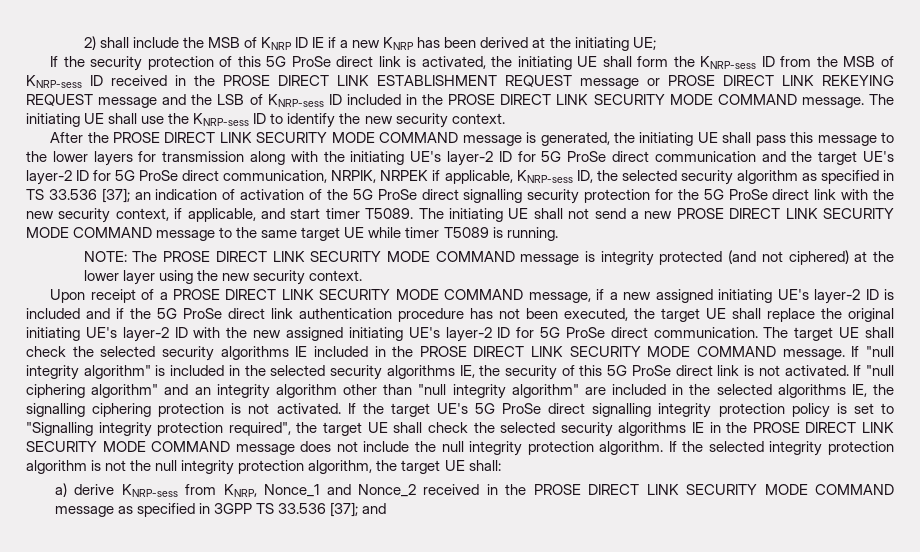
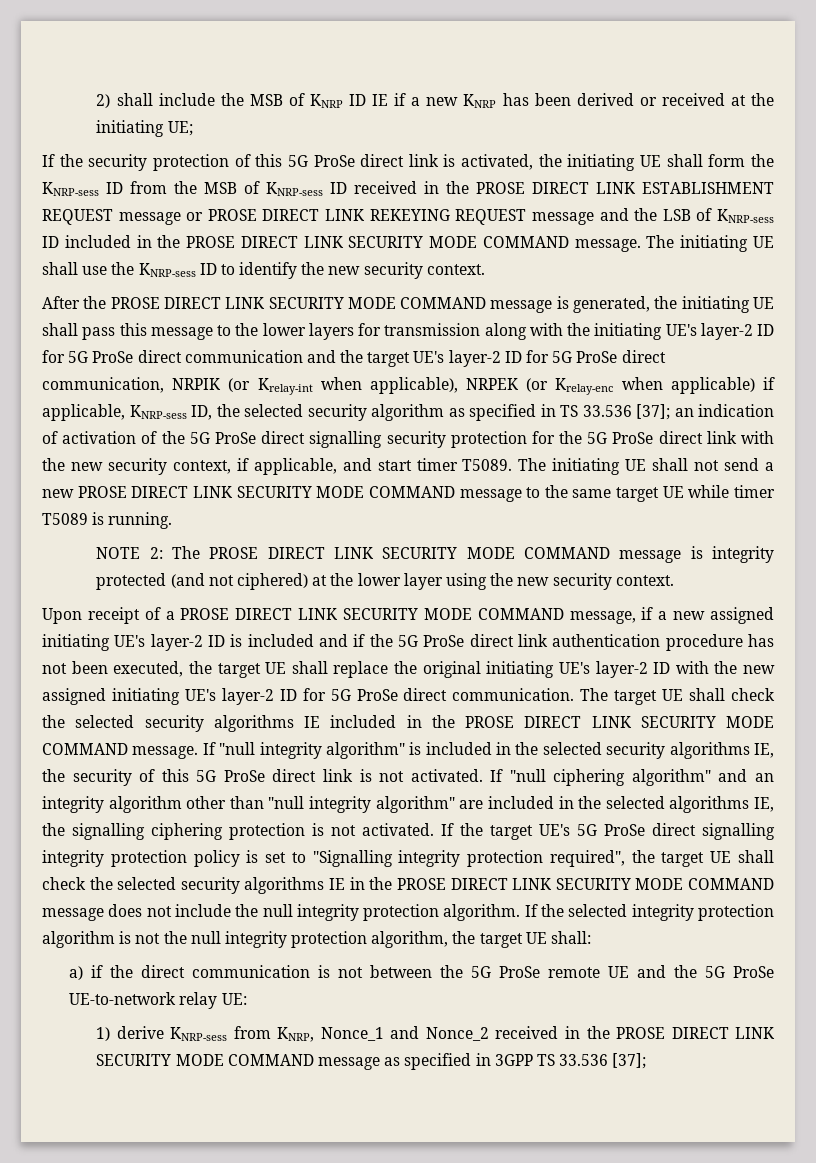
(529, 42) none -> [639,93,725,106] or received
[331,170,429,183] NRPIK, NRPEK -> [172,377,755,395] NRPIK (or Krelay-int when applicable), NRPEK (or Krelay-enc when applicable)
[83,251,127,262] NOTE: -> [96,547,163,559] NOTE 2:
(67, 490) none -> [91,965,774,978] [69,992,247,1009] [96,1027,111,1041] if the direct communication is not between the 5G ProSe remote UE and the 5G ProSe UE-to-network relay UE: // 1)
[362,503,387,514] and -> (647, 1061) none

